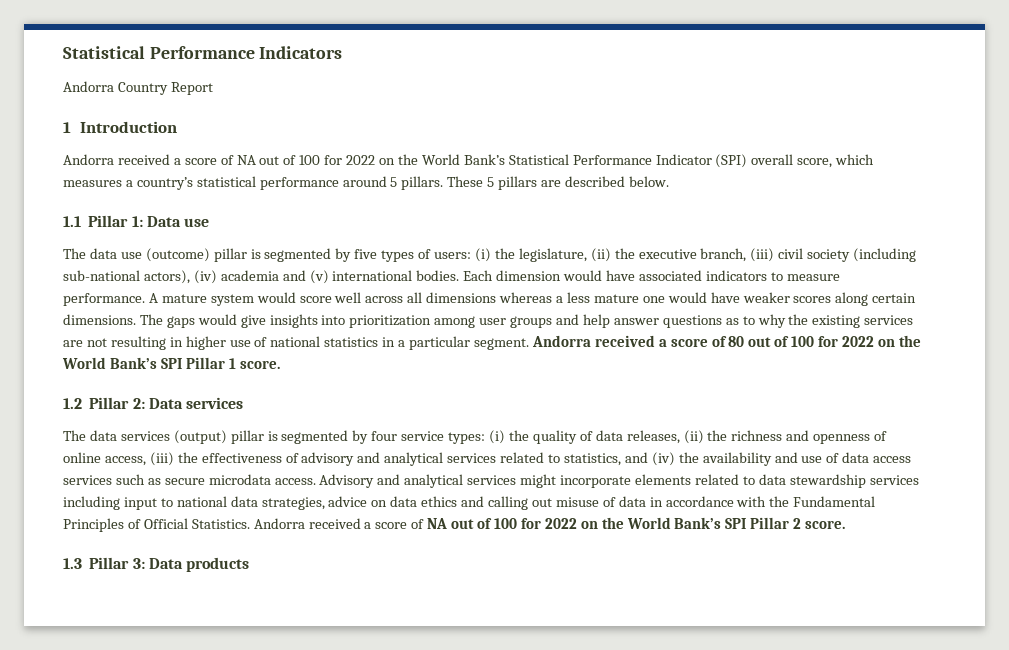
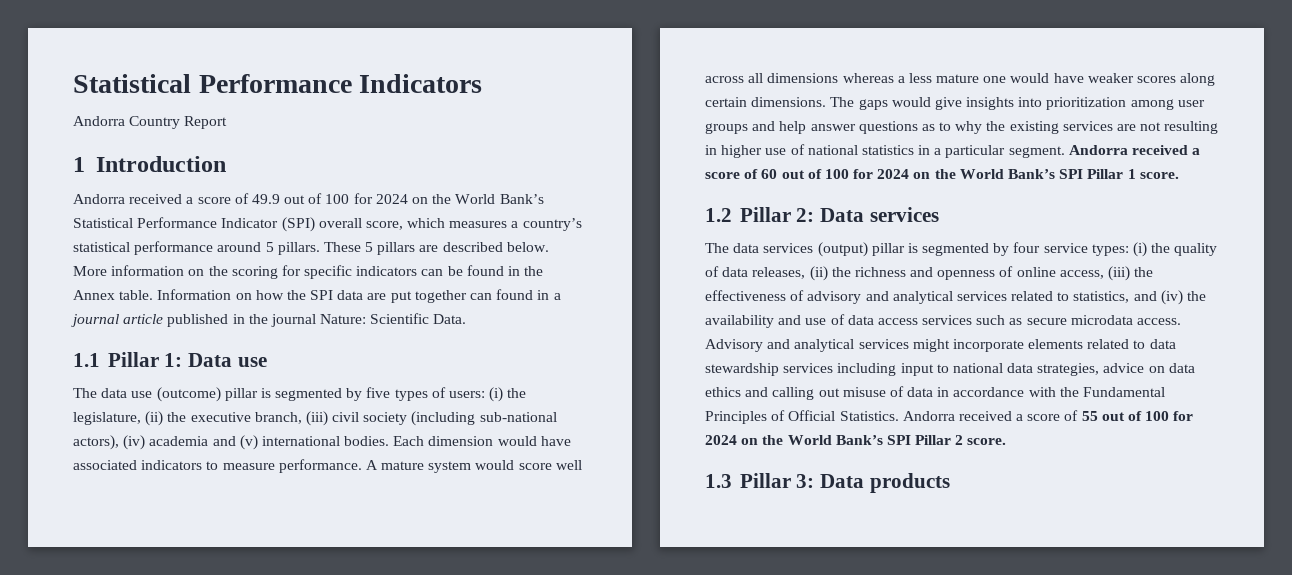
[236,155,376,165] NA out of 100 for 2022 -> [251,193,408,204] 49.9 out of 100 for 2024
(669, 181) none -> [73,265,544,279] [73,289,561,303] [71,313,467,327] More information on the scoring for specific indicators can be found in the Annex table. Information on how the SPI data are put together can found in a journal article published in the journal Nature: Scientific Data.
[728,336,875,347] 80 out of 100 for 2022 -> [761,169,910,179] 60 out of 100 for 2024
[427,518,577,529] NA out of 100 for 2022 -> [1081,411,1194,421] [705,435,737,445] 55 out of 100 for 2024

